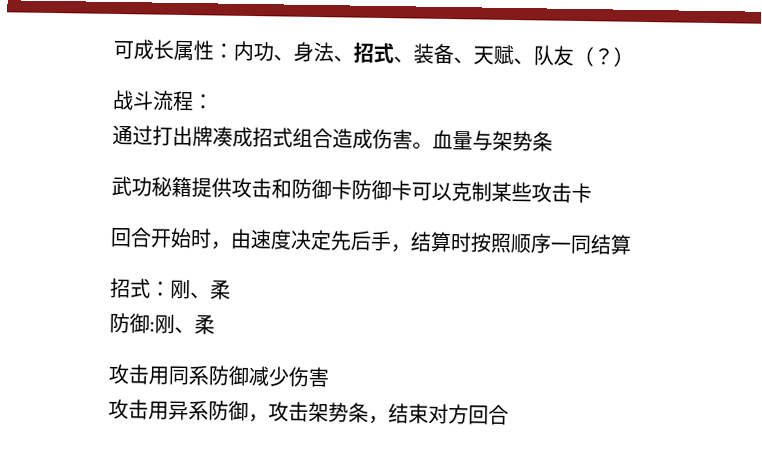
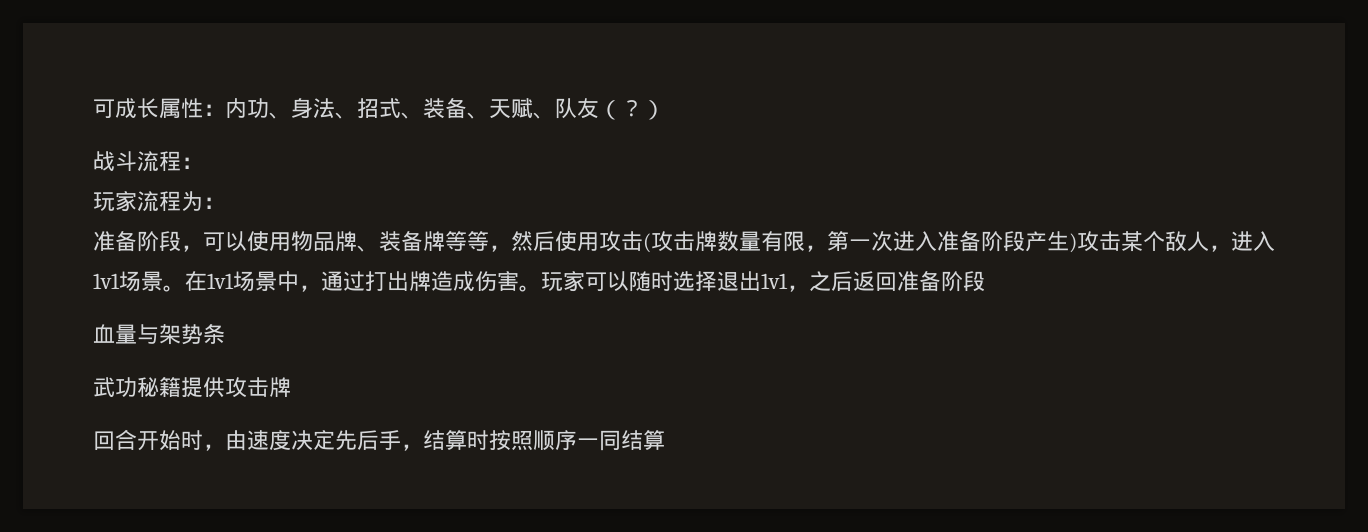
[112,124,433,150] 通过打出牌凑成招式组合造成伤害。 -> [93,191,225,212] [93,231,1275,253] [93,271,985,292] 玩家流程为： // 准备阶段，可以使用物品牌、装备牌等等，然后使用攻击(攻击牌数量有限，第一次进入准备阶段产生)攻击某个敌人，进入1v1场景。在1v1场景中，通过打出牌造成伤害。玩家可以随时选择退出1v1，之后返回准备阶段 //
[271,178,592,204] 和防御卡防御卡可以克制某些攻击卡 -> [269,377,291,397] 牌
[110,277,231,300] [109,312,215,335] [108,363,330,388] [108,398,509,425] // 招式：刚、柔 // 防御:刚、柔 // 攻击用同系防御减少伤害 // 攻击用异系防御，攻击架势条，结束对方回合 -> (665, 440) none

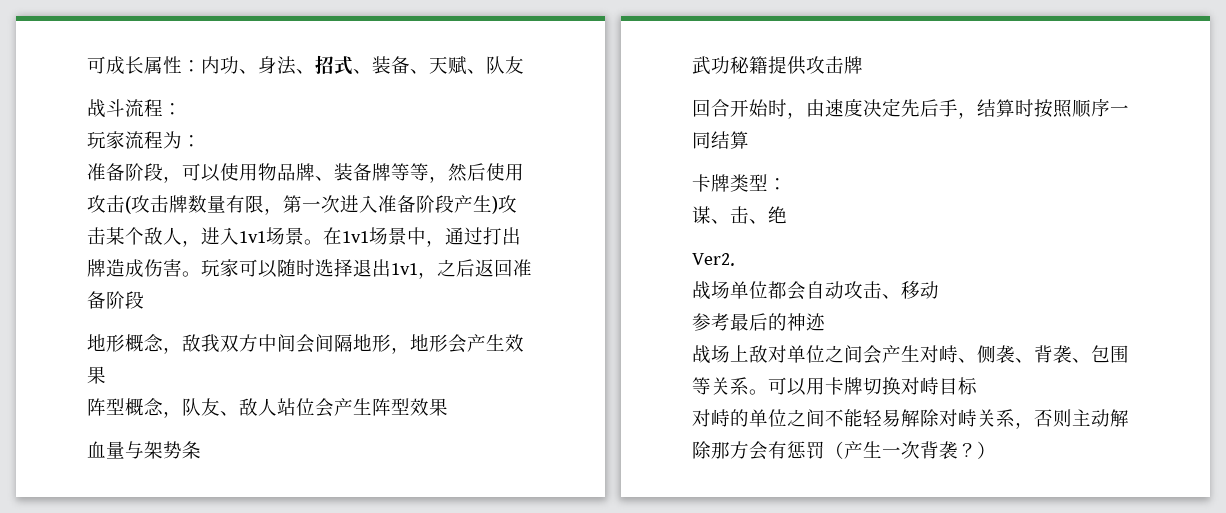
[599,100,665,120] （？） -> (524, 65) none
(985, 281) none -> [87,334,524,354] [87,366,106,384] [87,398,448,418] // 地形概念，敌我双方中间会间隔地形，地形会产生效果 // 阵型概念，队友、敌人站位会产生阵型效果
(665, 440) none -> [692,174,787,192] [692,206,787,224] [692,253,735,266] [692,281,939,300] [692,313,825,331] [692,345,1129,364] [692,377,977,396] [692,409,1129,429] [692,441,996,460] // 卡牌类型： // 谋、击、绝 // Ver2. // 战场单位都会自动攻击、移动 // 参考最后的神迹 // 战场上敌对单位之间会产生对峙、侧袭、背袭、包围等关系。可以用卡牌切换对峙目标 // 对峙的单位之间不能轻易解除对峙关系，否则主动解除那方会有惩罚（产生一次背袭？）

